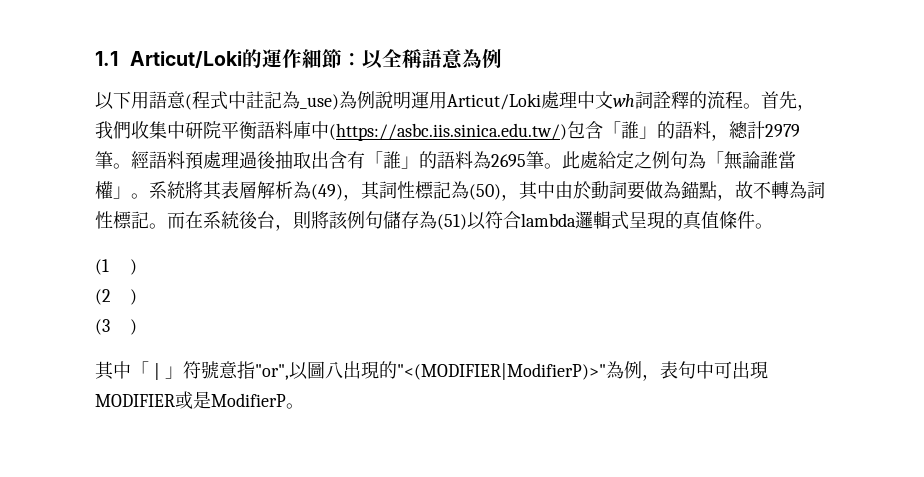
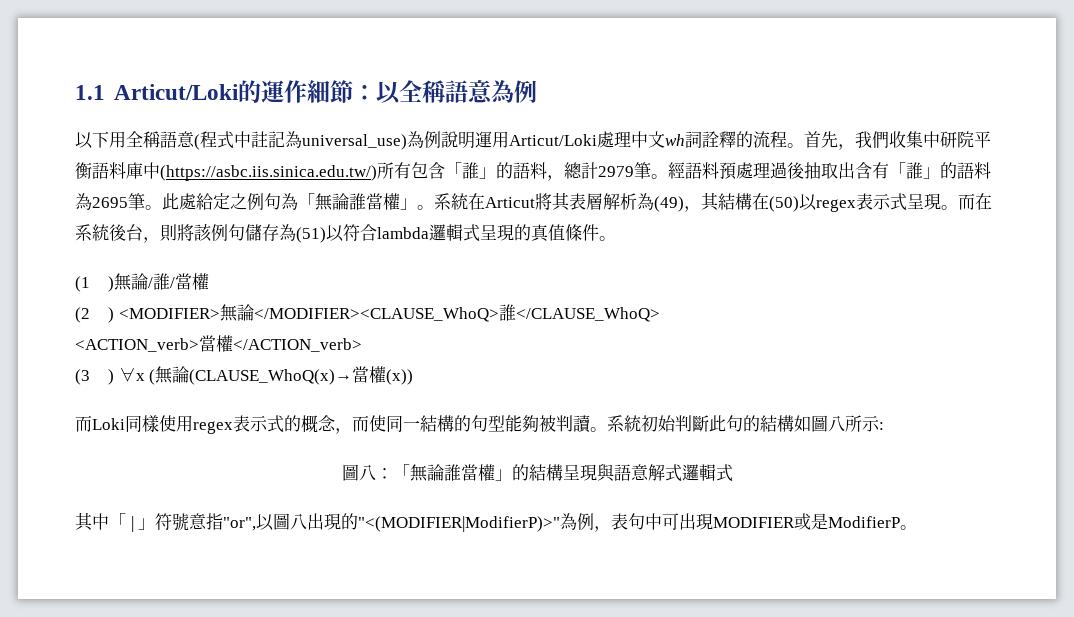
(149, 100) none -> [126,131,161,148] 全稱
[300,94,339,110] _use) -> [302,134,407,150] universal_use)
(567, 132) none -> [377,162,411,179] 所有
(185, 190) none -> [468,193,535,210] 在Articut
[379,181,825,201] [95,211,149,229] 詞性標記為(50)，其中由於動詞要做為錨點，故不轉為詞性標記 -> [718,193,941,212] 結構在(50)以regex表示式呈現
[95,289,138,305] [95,319,138,335] // (2 ) // (3 ) -> [114,273,210,291] [75,304,660,323] [75,335,362,352] [75,366,414,385] [75,415,884,434] [341,464,733,482] 無論/誰/當權 // (2 ) <MODIFIER>無論</MODIFIER><CLAUSE_WhoQ>誰</CLAUSE_WhoQ> // <ACTION_verb>當權</ACTION_verb> // (3 ) ∀x (無論(CLAUSE_WhoQ(x)→當權(x)) // 而Loki同樣使用regex表示式的概念，而使同一結構的句型能夠被判讀。系統初始判斷此句的結構如圖八所示: // 圖八：「無論誰當權」的結構呈現與語意解式邏輯式

